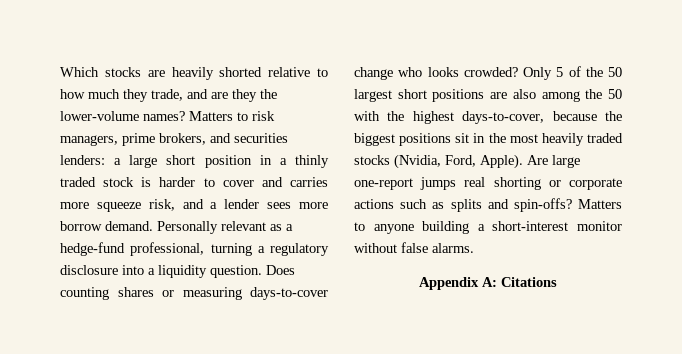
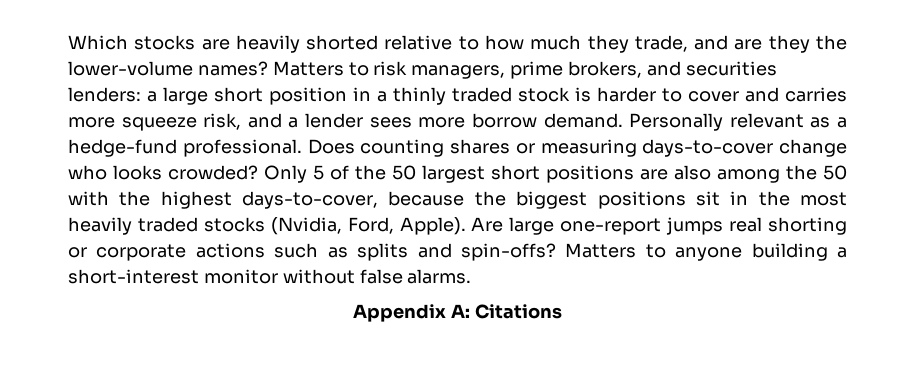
[130,242,329,256] [60,265,262,278] professional, turning a regulatory disclosure into a liquidity question. -> [182,139,302,157] professional.

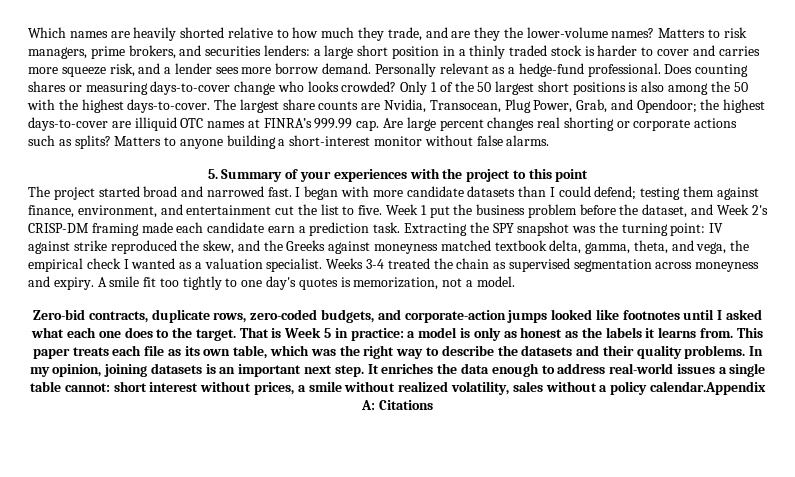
[134,35,196,50] stocks -> [69,31,108,38] names
[313,165,324,180] 5 -> [431,82,438,92] 1
[640,169,668,180] are -> [628,82,639,92] is
[242,191,848,209] [68,217,724,235] days-to-cover, because the biggest positions sit in the most heavily traded stocks (Nvidia, Ford, Apple). Are large one-report jumps -> [127,99,766,113] [28,117,535,131] days-to-cover. The largest share counts are Nvidia, Transocean, Plug Power, Grab, and Opendoor; the highest days-to-cover are illiquid OTC names at FINRA’s 999.99 cap. Are large percent changes
[357,243,556,261] splits and spin-offs? -> [74,135,111,149] splits?
[353,304,447,322] Appendix -> [207,168,589,182] [28,186,759,200] [28,204,768,218] [28,222,724,236] [28,240,750,254] [28,258,760,272] [28,276,515,290] [33,309,762,323] [31,327,763,341] [32,345,764,359] [29,363,766,377] [30,381,766,395] 5. Summary of your experiences with the project to this point // The project started broad and narrowed fast. I began with more candidate datasets than I could defend; testing them against finance, environment, and entertainment cut the list to five. Week 1 put the business problem before the dataset, and Week 2's CRISP-DM framing made each candidate earn a prediction task. Extracting the SPY snapshot was the turning point: IV against strike reproduced the skew, and the Greeks against moneyness matched textbook delta, gamma, theta, and vega, the empirical check I wanted as a valuation specialist. Weeks 3-4 treated the chain as supervised segmentation across moneyness and expiry. A smile fit too tightly to one day's quotes is memorization, not a model. // Zero-bid contracts, duplicate rows, zero-coded budgets, and corporate-action jumps looked like footnotes until I asked what each one does to the target. That is Week 5 in practice: a model is only as honest as the labels it learns from. This paper treats each file as its own table, which was the right way to describe the datasets and their quality problems. In my opinion, joining datasets is an important next step. It enriches the data enough to address real-world issues a single table cannot: short interest without prices, a smile without realized volatility, sales without a policy calendar.Appendix

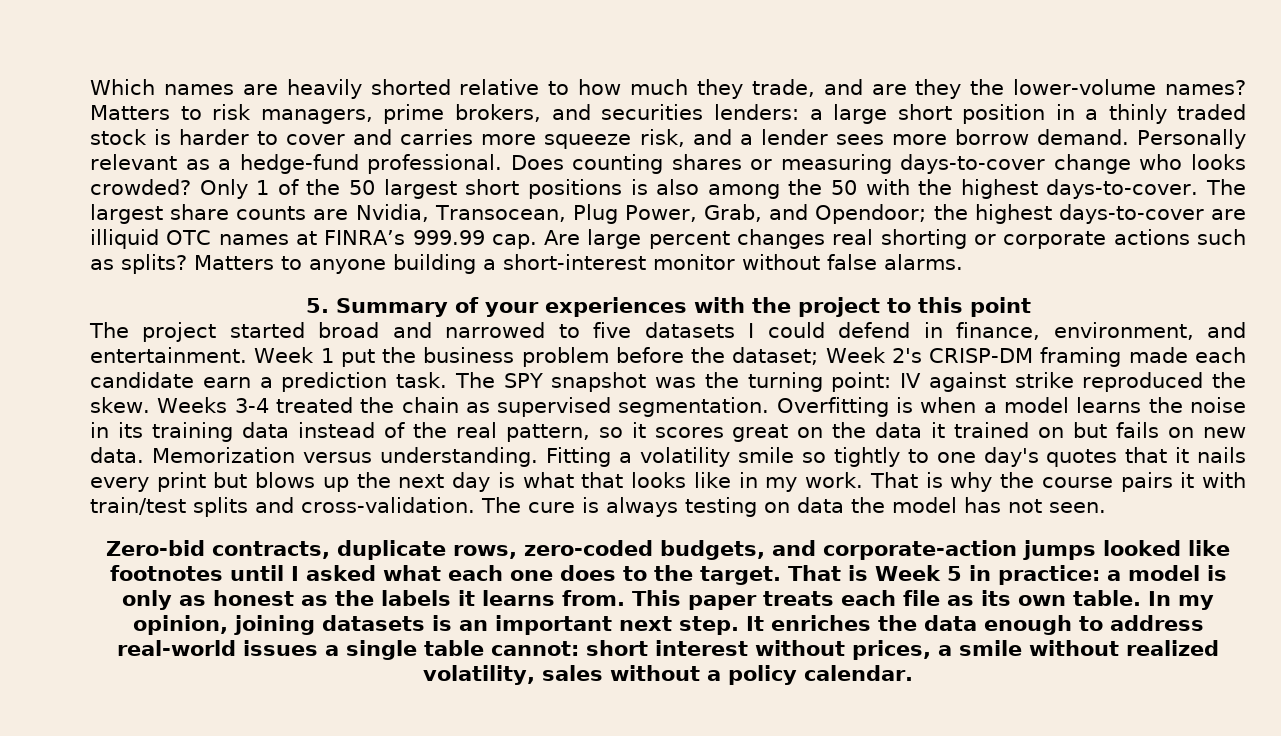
[267,186,759,200] [28,204,383,218] fast. I began with more candidate datasets than I could defend; testing them against finance, environment, and entertainment cut the list to five. -> [558,322,1246,340] [90,347,247,363] to five datasets I could defend in finance, environment, and entertainment.
[642,204,714,218] dataset, and -> [732,347,819,365] dataset;
[404,222,489,236] Extracting the -> [454,372,495,388] The
[203,240,750,254] [28,258,323,272] skew, and the Greeks against moneyness matched textbook delta, gamma, theta, and vega, the empirical check I wanted as a valuation specialist. -> [90,397,150,413] skew.
[573,259,760,272] [28,276,179,290] segmentation across moneyness and expiry. A smile fit too -> [618,397,1246,417] [90,422,1247,442] [90,447,826,467] segmentation. Overfitting is when a model learns the noise in its training data instead of the real pattern, so it scores great on the data it trained on but fails on new data. Memorization versus understanding. Fitting a volatility smile so
[340,276,515,290] is memorization, not a model. -> [1125,447,1246,463] [90,472,1247,492] [90,497,1106,517] that it nails every print but blows up the next day is what that looks like in my work. That is why the course pairs it with train/test splits and cross-validation. The cure is always testing on data the model has not seen.
[233,345,746,359] table, which was the right way to describe the datasets and their quality problems. -> [1073,590,1141,606] table.
[649,381,766,395] [361,400,433,410] calendar.Appendix A: Citations -> [804,665,914,681] calendar.

